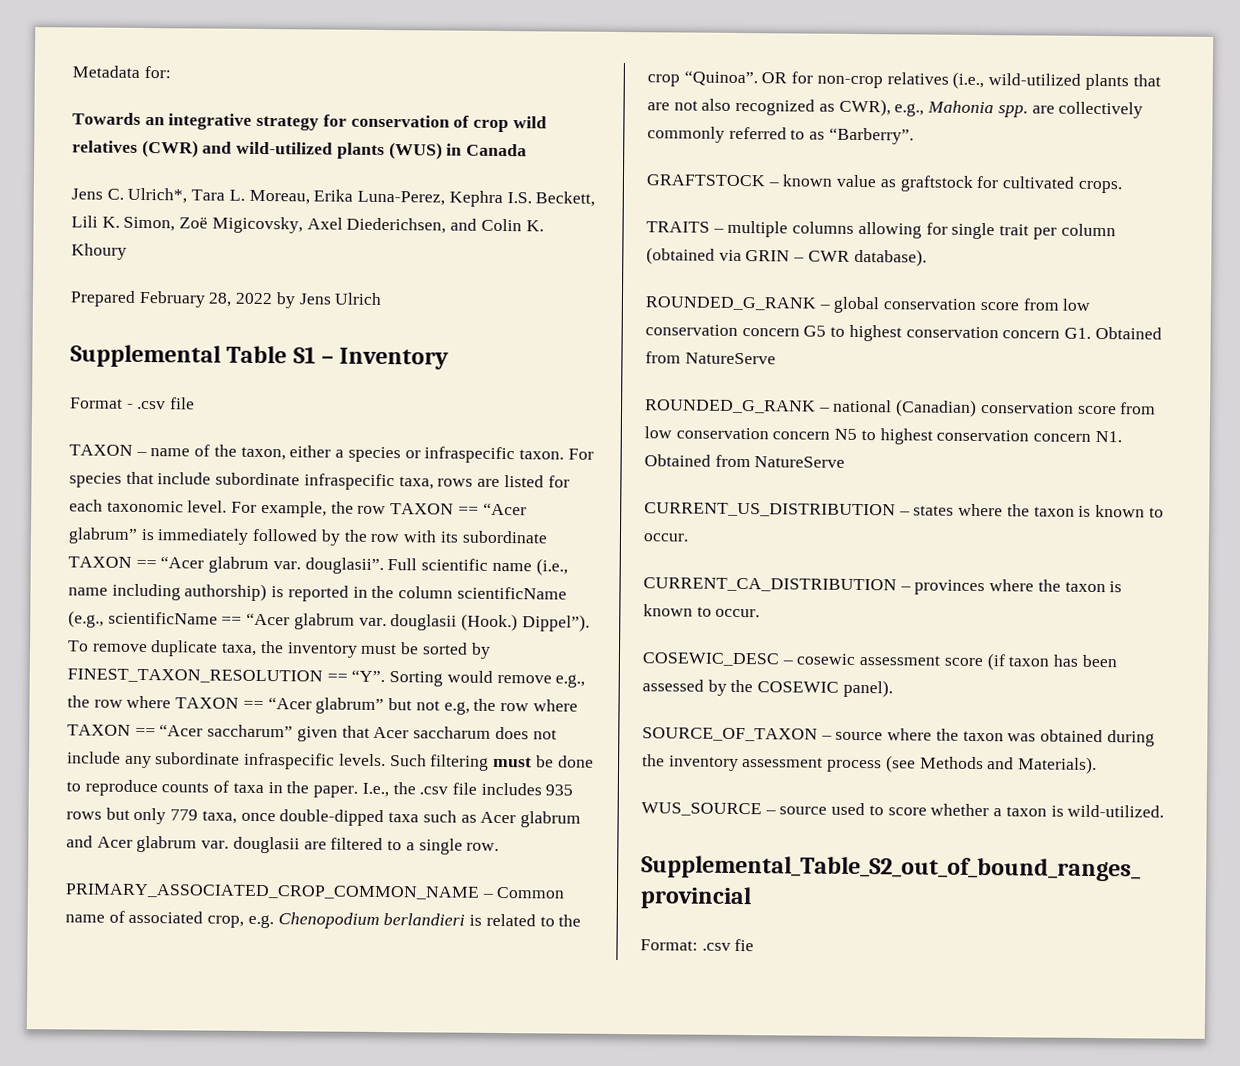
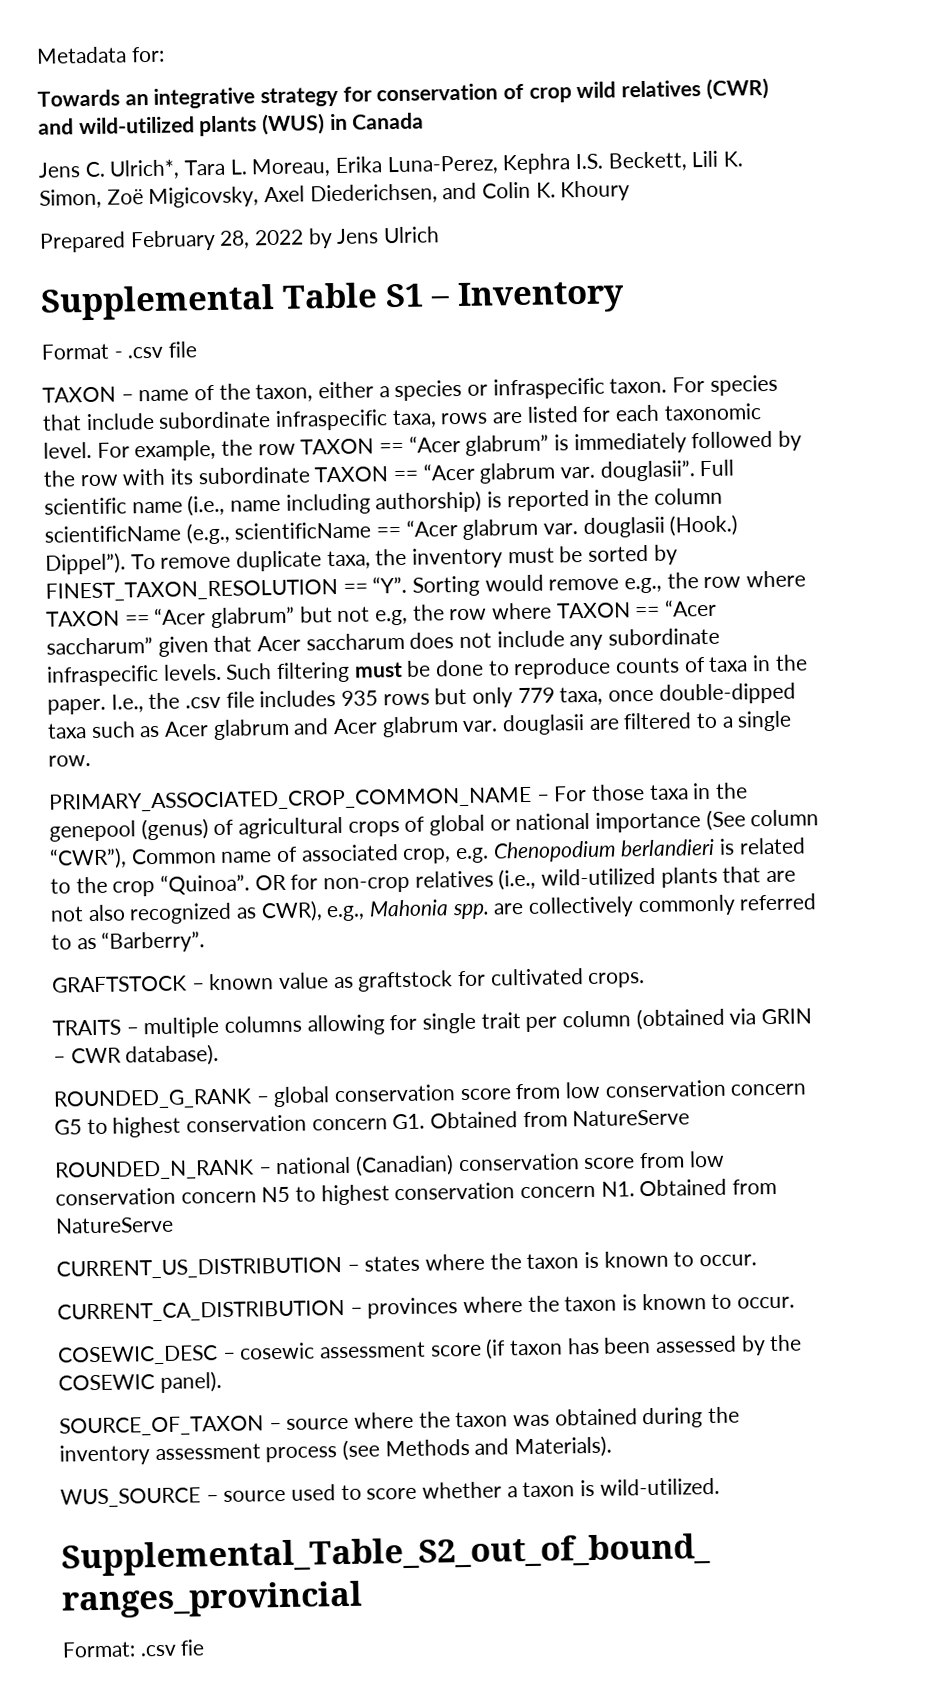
(493, 895) none -> [553,782,749,802] [49,809,820,842] [49,847,127,870] For those taxa in the genepool (genus) of agricultural crops of global or national importance (See column “CWR”),
[645,399,816,414] ROUNDED_G_RANK -> [54,1159,254,1181] ROUNDED_N_RANK

